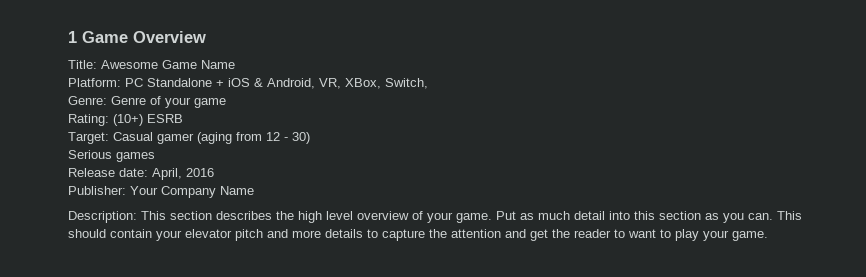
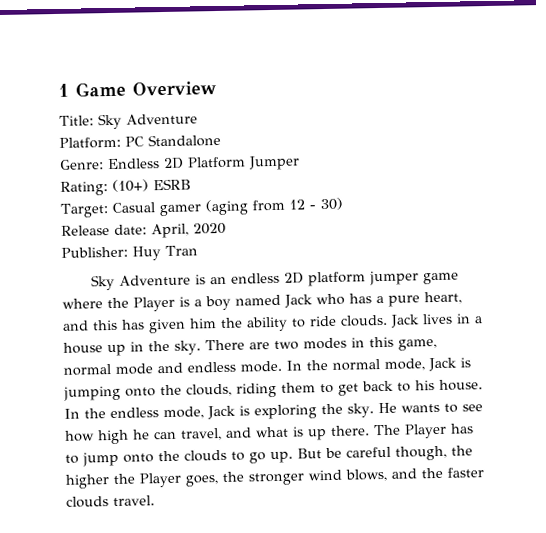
[101,60,235,69] Awesome Game Name -> [98,113,198,130] Sky Adventure
[216,78,428,89] [68,96,226,108] + iOS & Android, VR, XBox, Switch, // Genre: Genre of your game -> [59,155,300,171] // Genre: Endless 2D Platform Jumper
[68,150,155,162] // Serious games -> (343, 204) none
[186,168,214,177] 2016 -> [193,222,226,235] 2020
[130,186,254,198] [68,211,802,223] [68,229,768,241] Your Company Name // Description: This section describes the high level overview of your game. Put as much detail into this section as you can. This should contain your elevator pitch and more details to capture the attention and get the reader to want to play your game. -> [132,245,198,261] [91,270,460,291] [62,291,462,312] [62,313,483,334] [63,336,437,357] [63,357,471,376] [63,379,483,401] [64,402,483,420] [65,423,474,445] [65,445,473,467] [65,467,484,489] [66,495,155,508] Huy Tran // Sky Adventure is an endless 2D platform jumper game where the Player is a boy named Jack who has a pure heart, and this has given him the ability to ride clouds. Jack lives in a house up in the sky. There are two modes in this game, normal mode and endless mode. In the normal mode, Jack is jumping onto the clouds, riding them to get back to his house. In the endless mode, Jack is exploring the sky. He wants to see how high he can travel, and what is up there. The Player has to jump onto the clouds to go up. But be careful though, the higher the Player goes, the stronger wind blows, and the faster clouds travel.

